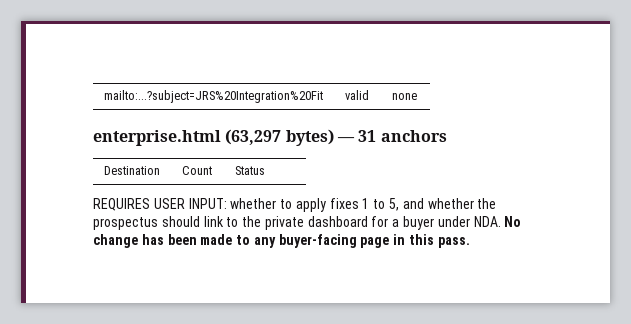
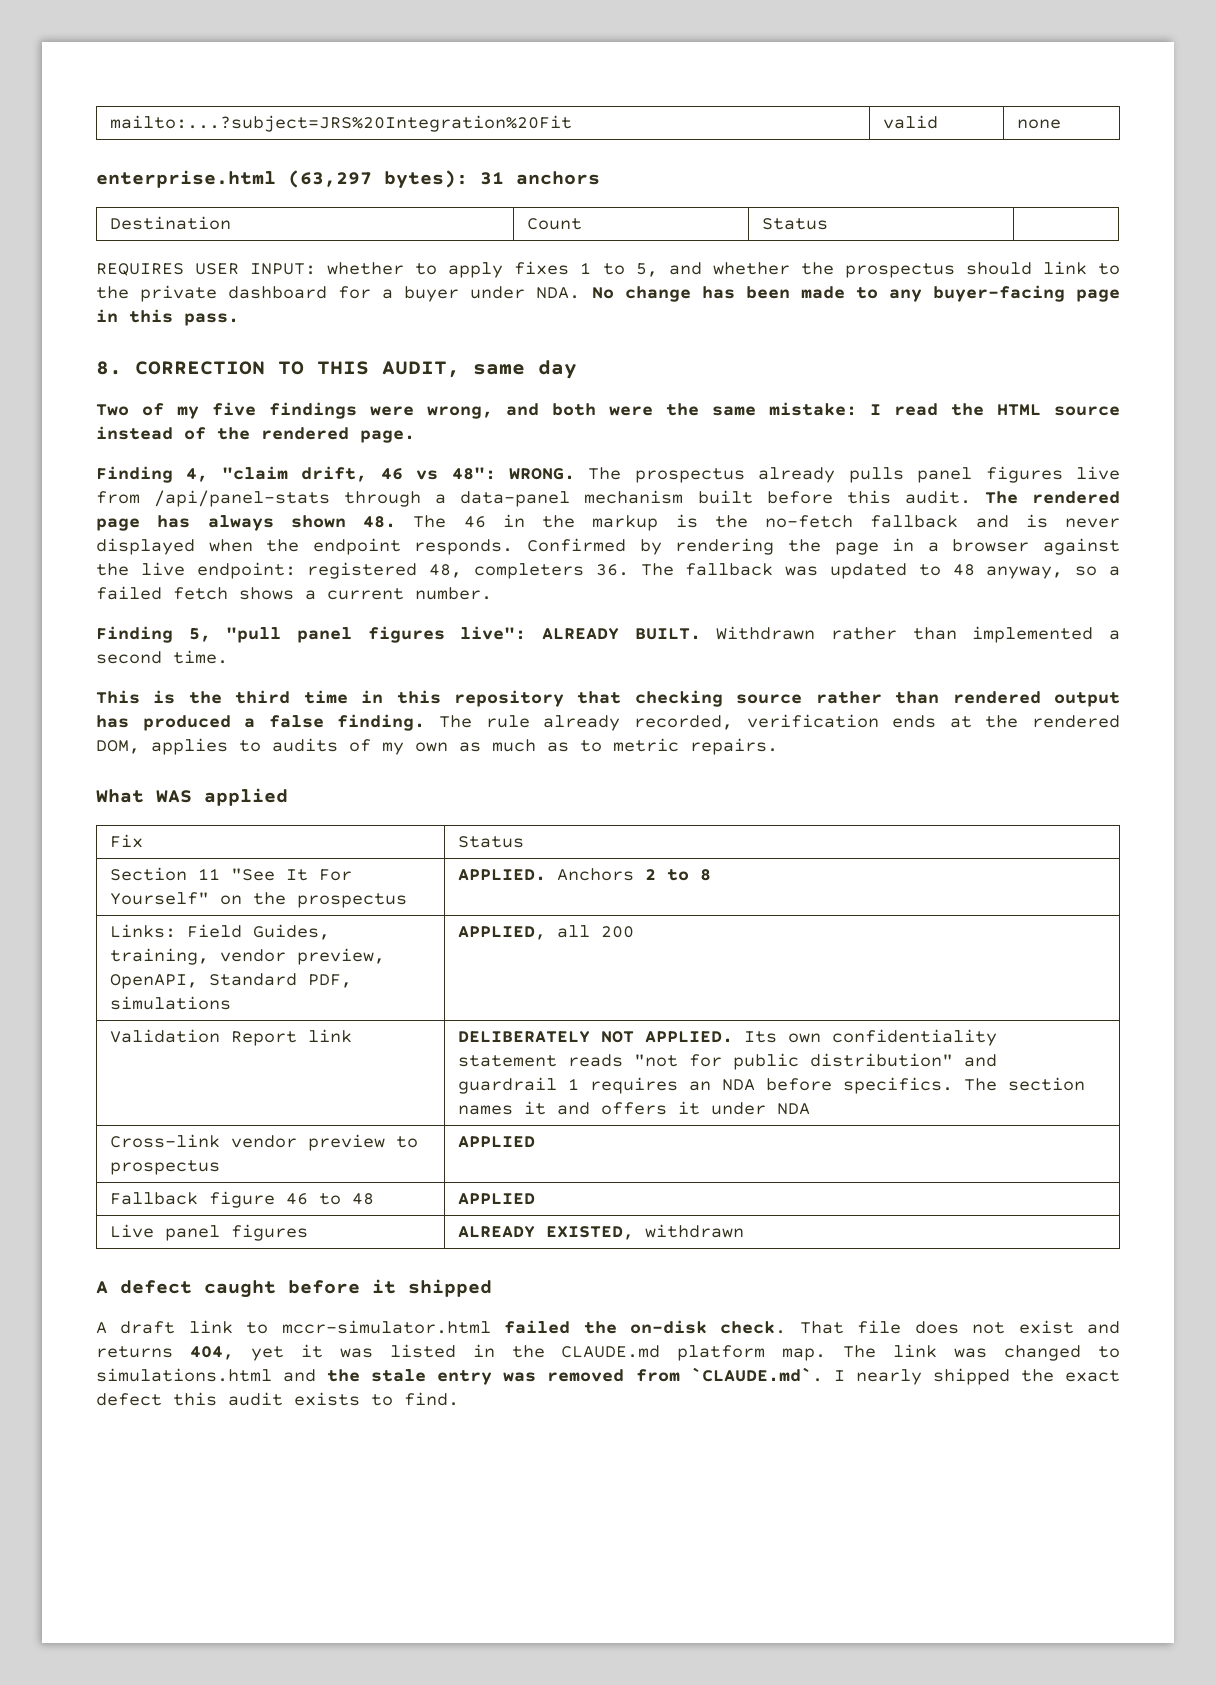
[285,129,355,146] bytes) — -> [384,170,468,189] bytes):
(470, 242) none -> [96,360,577,379] [96,402,1120,419] [96,426,415,443] [96,466,1121,483] [96,490,1120,507] [96,514,1120,531] [96,538,1121,555] [96,562,1120,579] [96,586,492,600] [96,626,1120,643] [96,650,228,664] [96,690,1120,707] [96,714,1121,731] [96,738,778,755] [96,788,288,806] [110,834,144,848] [458,836,525,848] [110,867,353,881] [110,892,408,908] [458,868,712,881] [110,924,331,940] [110,948,386,965] [110,973,353,989] [110,996,232,1010] [458,925,635,940] [110,1029,353,1046] [458,1029,998,1046] [458,1053,998,1070] [458,1077,1086,1094] [458,1101,811,1115] [110,1134,419,1151] [110,1160,221,1175] [458,1136,536,1148] [110,1191,375,1208] [458,1193,536,1205] [110,1224,309,1241] [458,1224,745,1240] [96,1279,492,1298] [96,1320,1120,1334] [96,1344,1120,1361] [96,1367,1121,1385] [96,1392,459,1406] // 8. CORRECTION TO THIS AUDIT, same day // Two of my five findings were wrong, and both were the same mistake: I read the HTML source instead of the rendered page. // Finding 4, "claim drift, 46 vs 48": WRONG. The prospectus already pulls panel figures live from /api/panel-stats through a data-panel mechanism built before this audit. The rendered page has always shown 48. The 46 in the markup is the no-fetch fallback and is never displayed when the endpoint responds. Confirmed by rendering the page in a browser against the live endpoint: registered 48, completers 36. The fallback was updated to 48 anyway, so a failed fetch shows a current number. // Finding 5, "pull panel figures live": ALREADY BUILT. Withdrawn rather than implemented a second time. // This is the third time in this repository that checking source rather than rendered output has produced a false finding. The rule already recorded, verification ends at the rendered DOM, applies to audits of my own as much as to metric repairs. // What WAS applied // Fix | Status // Section 11 "See It For Yourself" on the prospectus | APPLIED. Anchors 2 to 8 // Links: Field Guides, training, vendor preview, OpenAPI, Standard PDF, simulations | APPLIED, all 200 // Validation Report link | DELIBERATELY NOT APPLIED. Its own confidentiality statement reads "not for public distribution" and guardrail 1 requires an NDA before specifics. The section names it and offers it under NDA // Cross-link vendor preview to prospectus | APPLIED // Fallback figure 46 to 48 | APPLIED // Live panel figures | ALREADY EXISTED, withdrawn // A defect caught before it shipped // A draft link to mccr-simulator.html failed the on-disk check. That file does not exist and returns 404, yet it was listed in the CLAUDE.md platform map. The link was changed to simulations.html and the stale entry was removed from `CLAUDE.md`. I nearly shipped the exact defect this audit exists to find.

